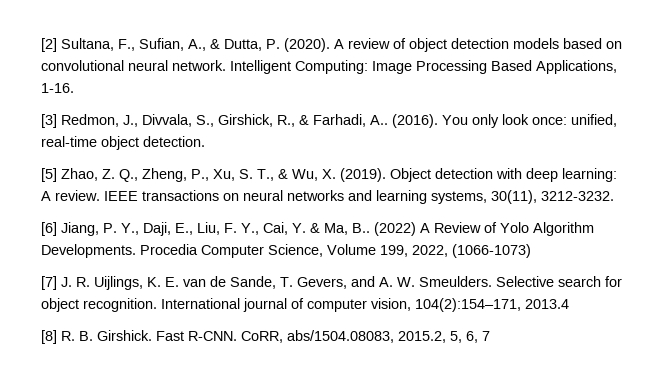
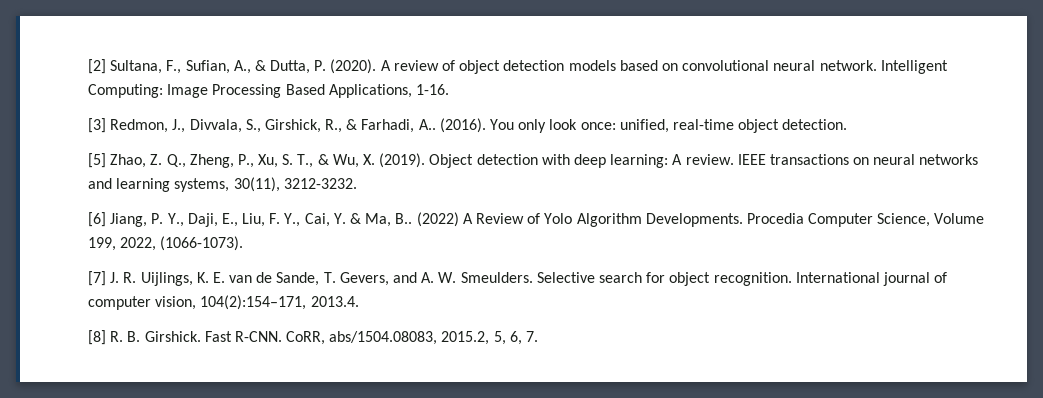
[452,244,531,258] (1066-1073) -> [160,236,244,251] (1066-1073).
[525,299,569,309] 2013.4 -> [310,296,359,307] 2013.4.
[482,331,490,341] 7 -> [526,331,539,342] 7.

